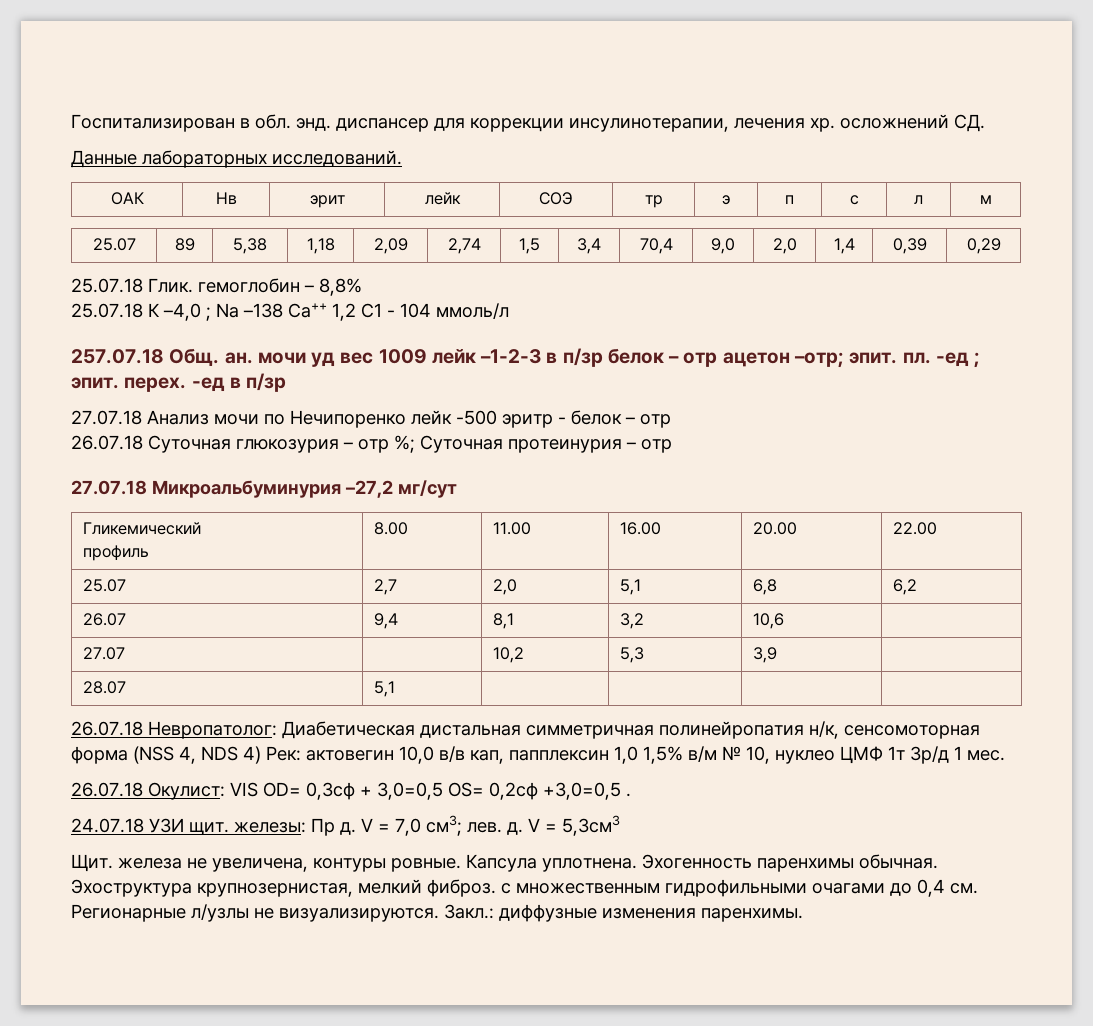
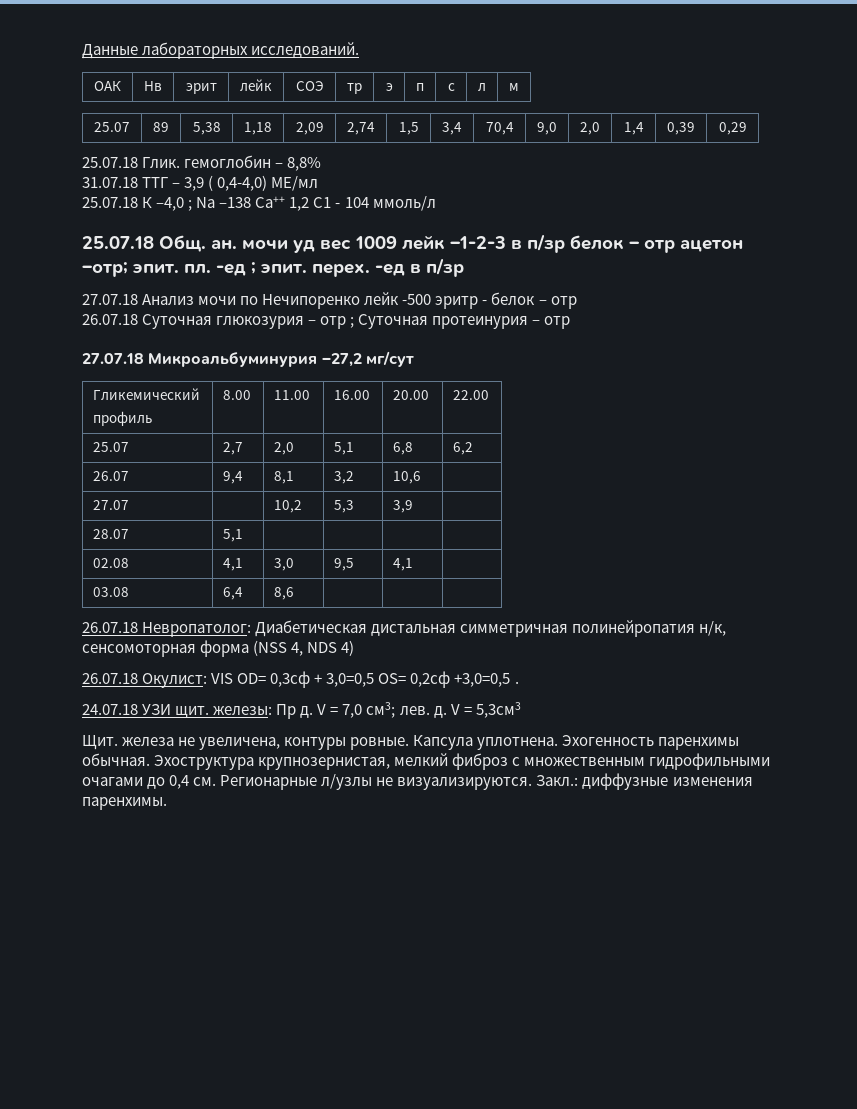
[71,114,985,132] Госпитализирован в обл. энд. диспансер для коррекции инсулинотерапии, лечения хр. осложнений СД. // -> (82, 51) none
(362, 287) none -> [82,175,319,191] // 31.07.18 ТТГ – 3,9 ( 0,4-4,0) МЕ/мл
[71,349,164,364] 257.07.18 -> [82,236,154,249] 25.07.18
[394,435,415,453] %; -> [350,317,355,328] ;
(395, 689) none -> [93,558,130,568] [223,558,244,571] [274,558,295,571] [334,558,355,571] [393,558,414,571] [93,587,130,597] [223,587,244,600] [274,587,295,600] // 02.08 | 4,1 | 3,0 | 9,5 | 4,1 | // 03.08 | 6,4 | 8,6 | | |
[266,746,1005,764] Рек: актовегин 10,0 в/в кап, папплексин 1,0 1,5% в/м № 10, нуклео ЦМФ 1т 3р/д 1 мес. -> (355, 648) none
[427,879,496,897] фиброз. -> [452,753,509,770] фиброз

